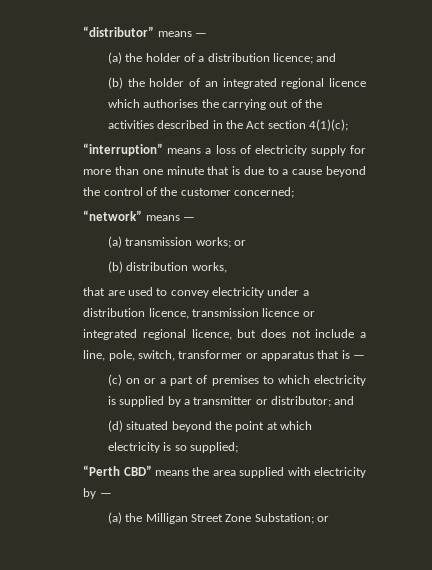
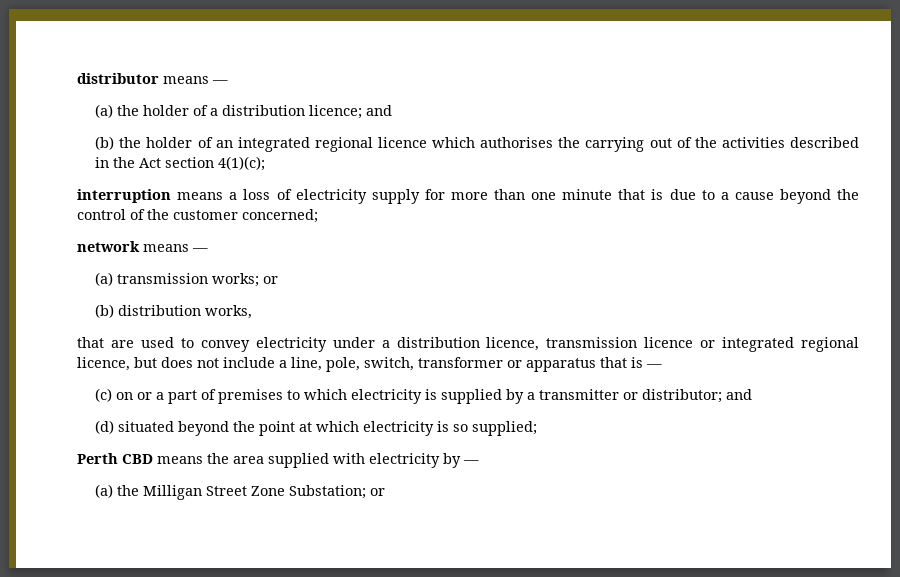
[83,26,155,37] “distributor” -> [77,73,160,84] distributor
[83,143,164,156] “interruption” -> [77,189,172,203] interruption
[83,210,143,221] “network” -> [77,241,141,252] network
[83,465,152,476] “Perth CBD” -> [77,453,154,464] Perth CBD

